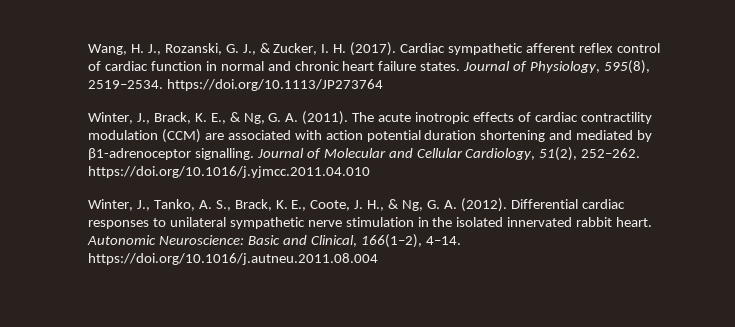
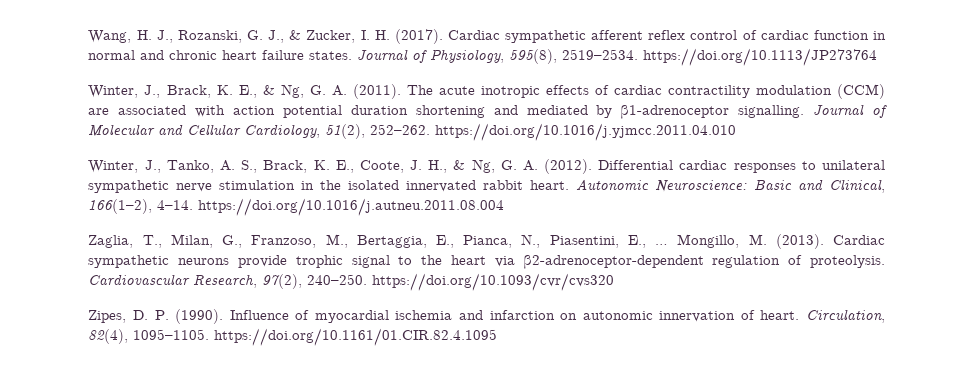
(379, 259) none -> [88,234,886,249] [88,255,886,269] [88,273,615,291] [88,309,885,324] [88,328,498,346] // Zaglia, T., Milan, G., Franzoso, M., Bertaggia, E., Pianca, N., Piasentini, E., … Mongillo, M. (2013). Cardiac sympathetic neurons provide trophic signal to the heart via β2-adrenoceptor-dependent regulation of proteolysis. Cardiovascular Research, 97(2), 240–250. https://doi.org/10.1093/cvr/cvs320 // Zipes, D. P. (1990). Influence of myocardial ischemia and infarction on autonomic innervation of heart. Circulation, 82(4), 1095–1105. https://doi.org/10.1161/01.CIR.82.4.1095

